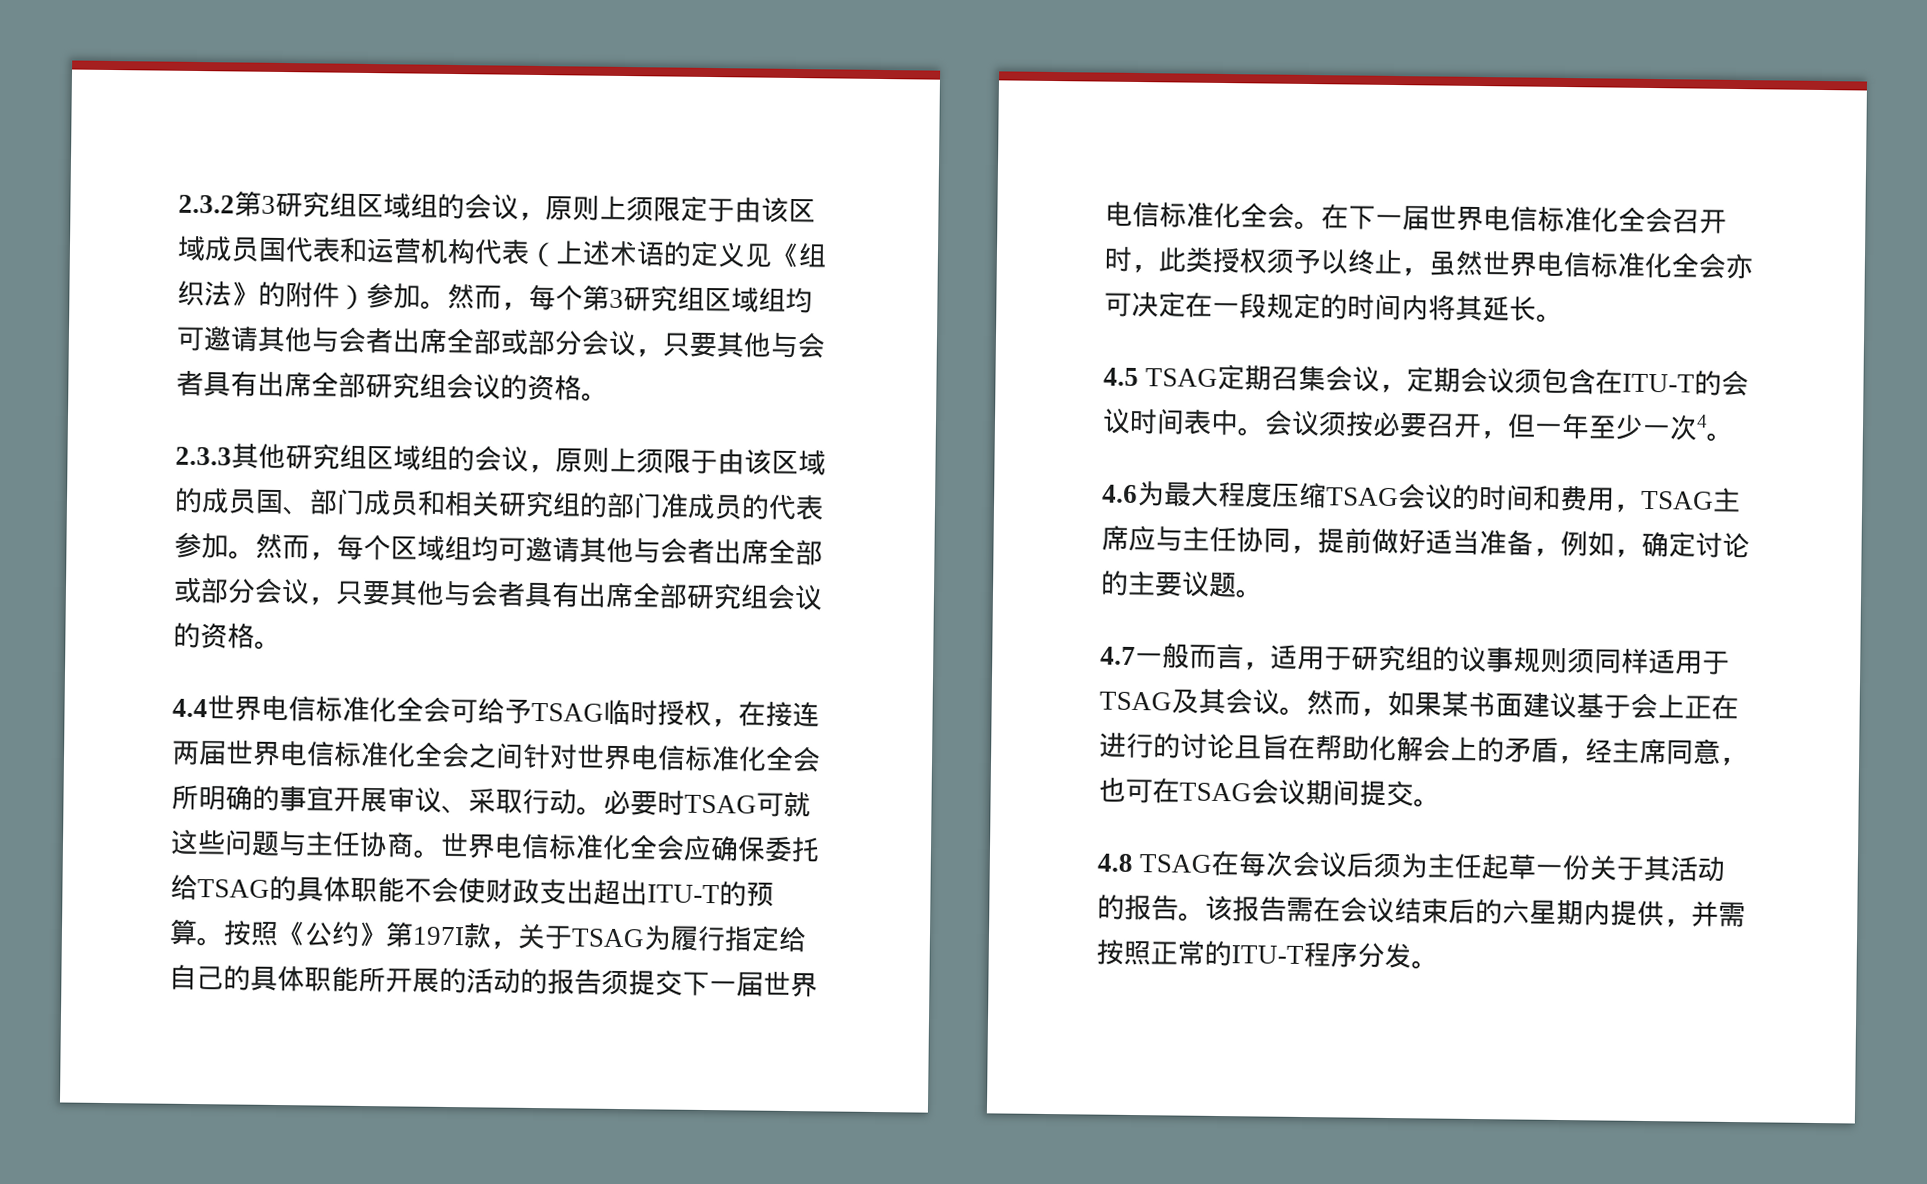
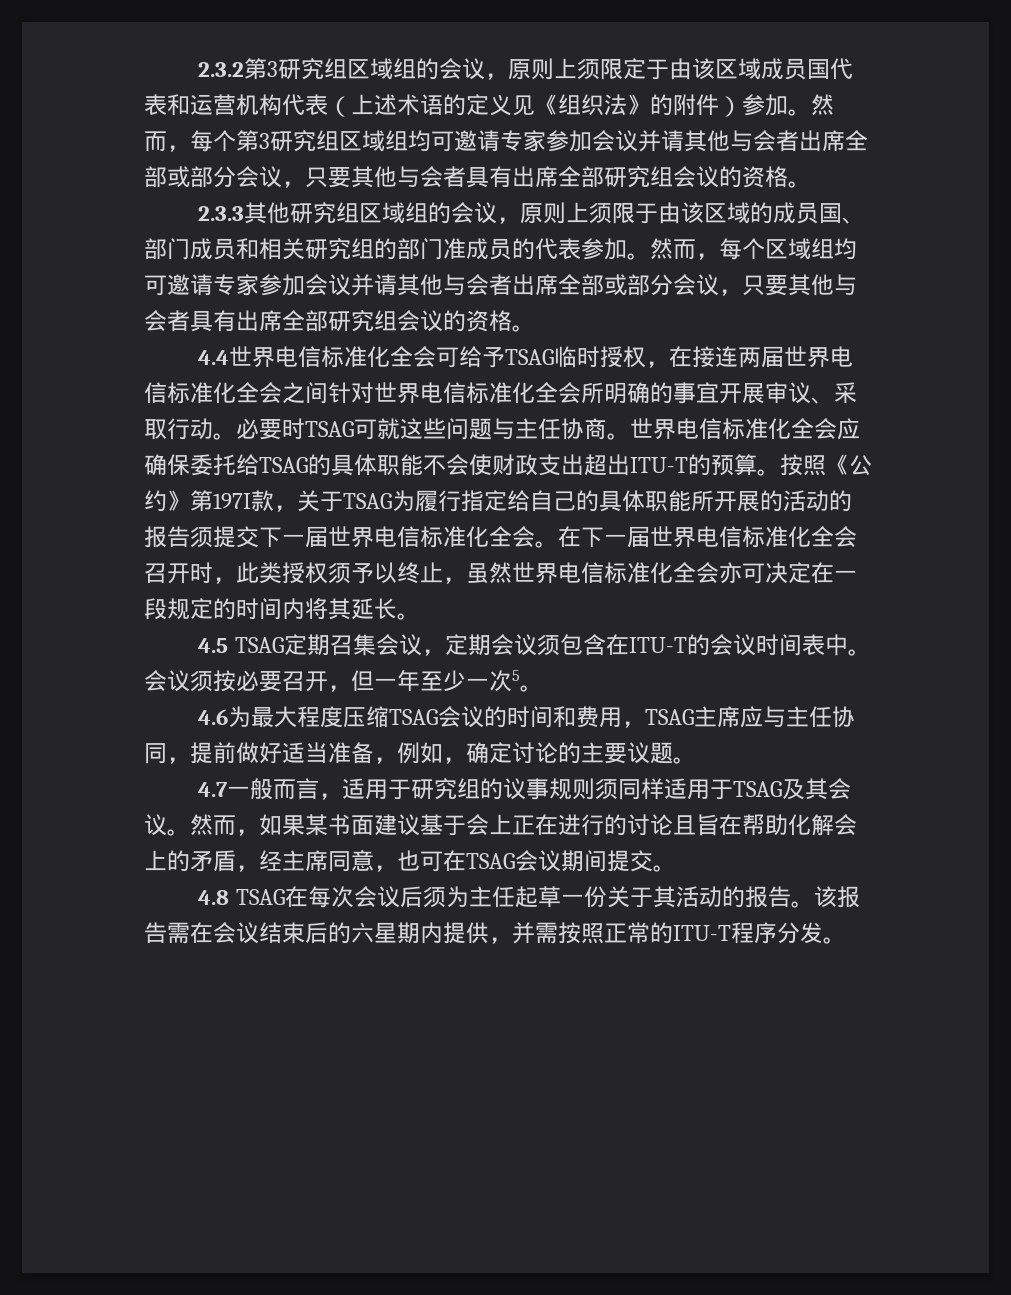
(259, 339) none -> [500,130,684,152] 专家参加会议并请
(580, 550) none -> [213,274,397,296] 专家参加会议并请
[1696,414,1708,428] 4 -> [512,670,520,681] 5

